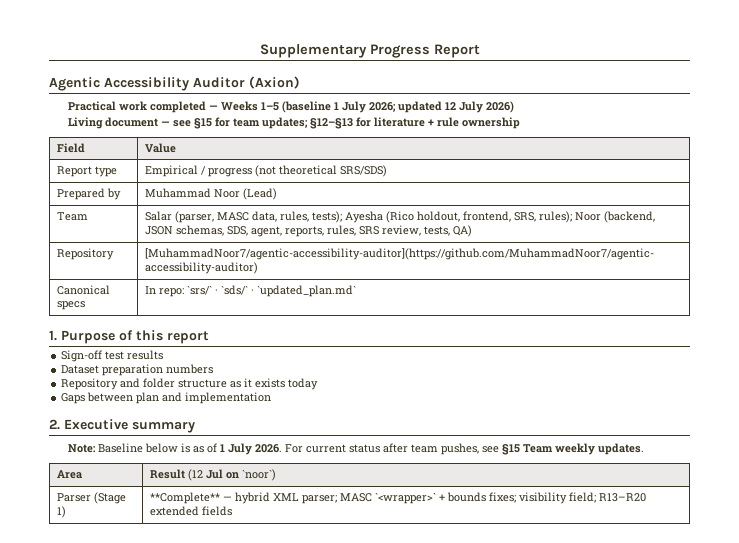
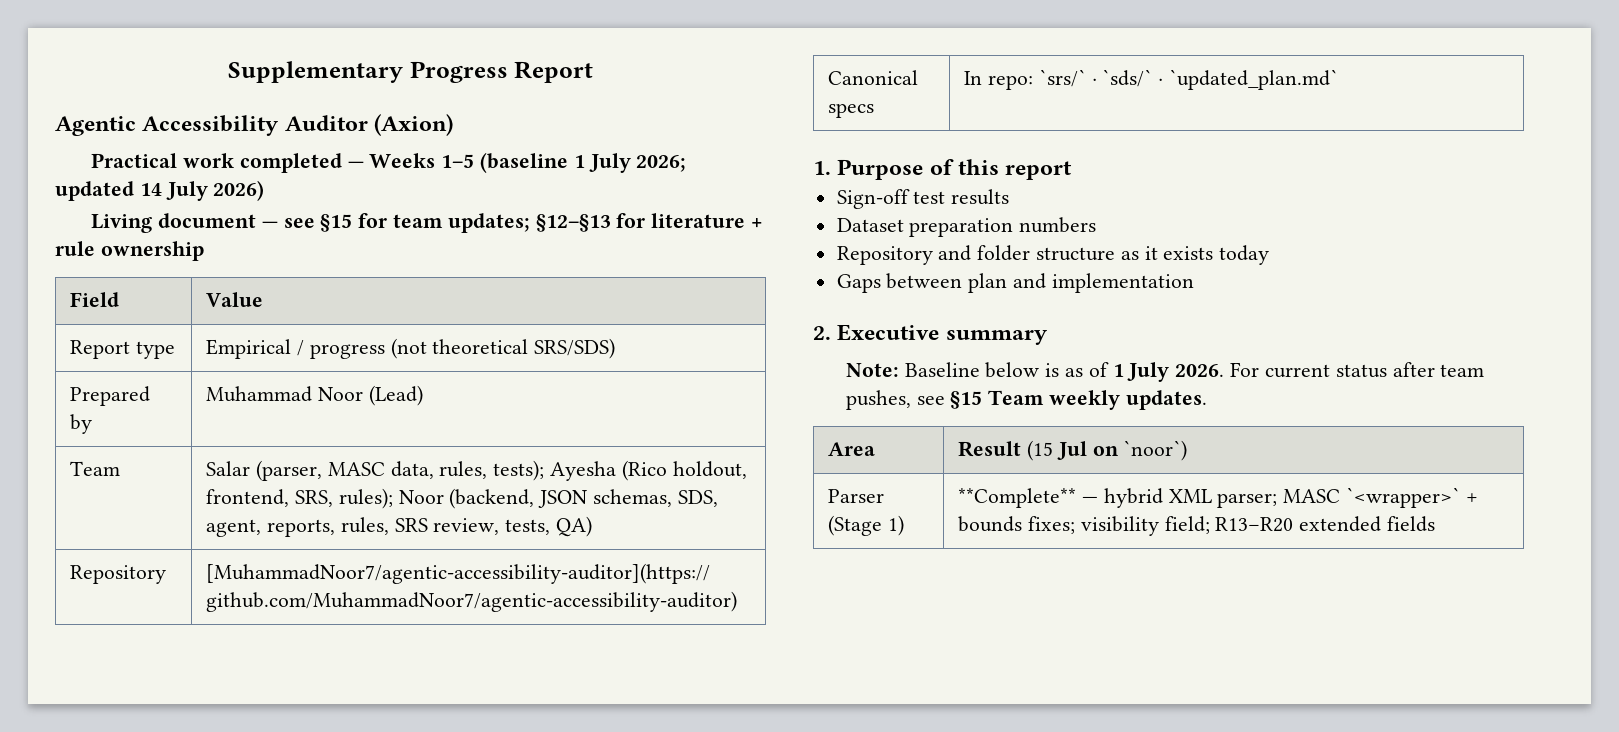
[445,102,457,110] 12 -> [139,183,162,196] 14
[187,469,203,481] (12 -> [1026,440,1053,461] (15

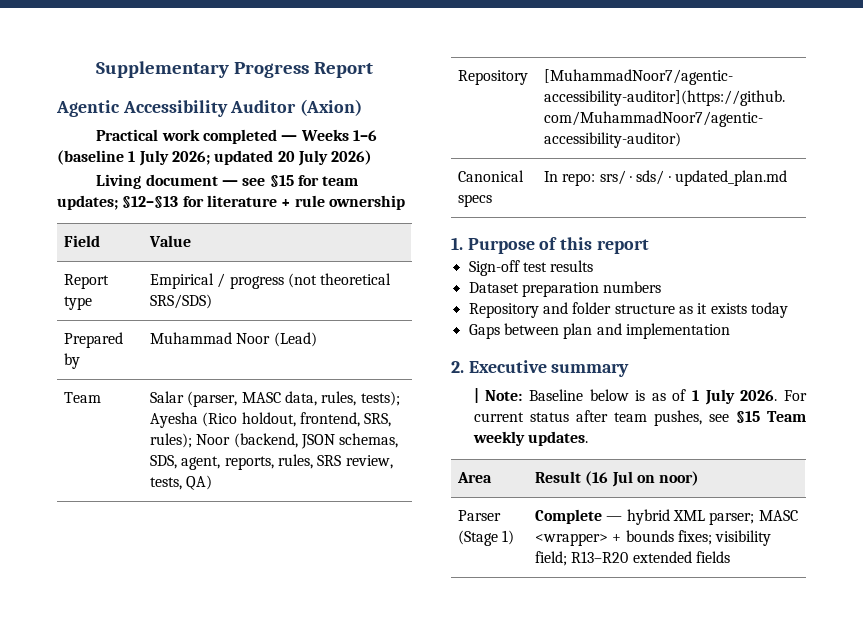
[441,154,475,168] 1–5 -> [352,130,377,141] 1–6
[139,183,162,196] 14 -> [277,151,295,162] 20
[1038,69,1338,90] `srs/` · `sds/` · `updated_plan.md` -> [599,170,787,186] srs/ · sds/ · updated_plan.md
(1048, 337) none -> [473,388,479,403] |
[1026,440,1053,461] (15 -> [585,471,609,486] (16
[1123,440,1188,461] `noor`) -> [659,471,700,486] noor)
[958,488,1077,508] **Complete** -> [535,509,603,524] Complete
[1345,487,1460,508] `<wrapper>` -> [535,533,609,546] <wrapper>

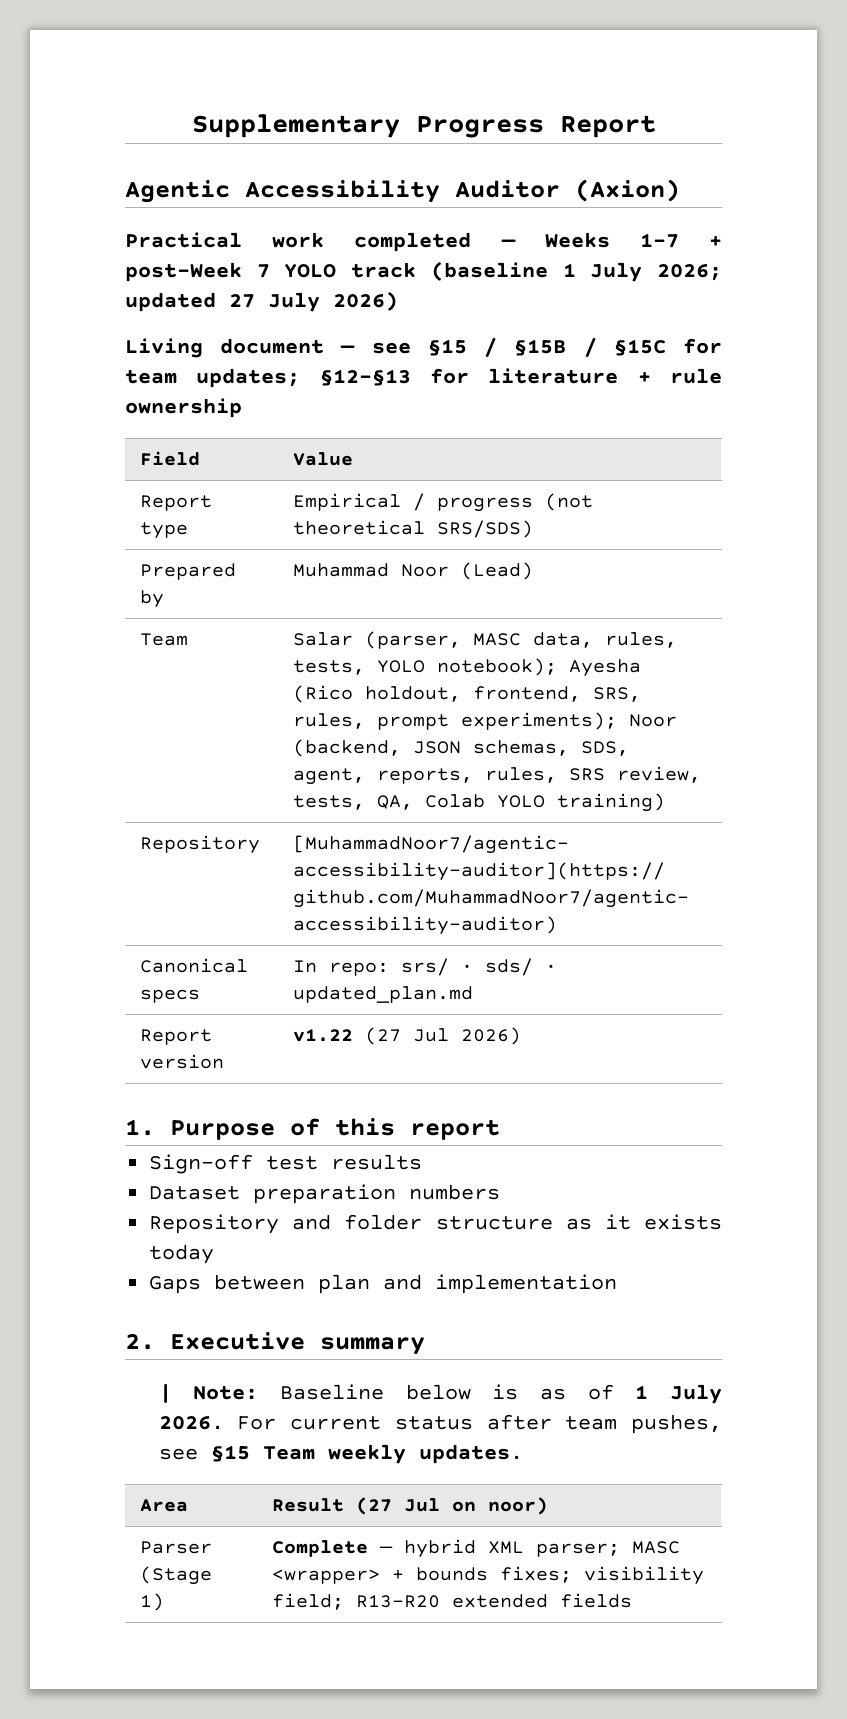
[352,130,377,141] 1–6 -> [639,233,722,248] [125,262,417,282] 1–7 + post–Week 7 YOLO track
[277,151,295,162] 20 -> [229,294,255,308] 27
(294, 181) none -> [484,337,666,357] / §15B / §15C
[360,391,400,406] tests); -> [292,658,557,676] tests, YOLO notebook);
[150,433,193,448] rules); -> [292,712,617,730] rules, prompt experiments);
[186,475,213,490] QA) -> [376,793,665,812] QA, Colab YOLO training)
(787, 178) none -> [139,1029,212,1045] [139,1054,224,1069] [292,1027,521,1045] // Report version | v1.22 (27 Jul 2026)
[585,471,609,486] (16 -> [355,1497,392,1515] (27

